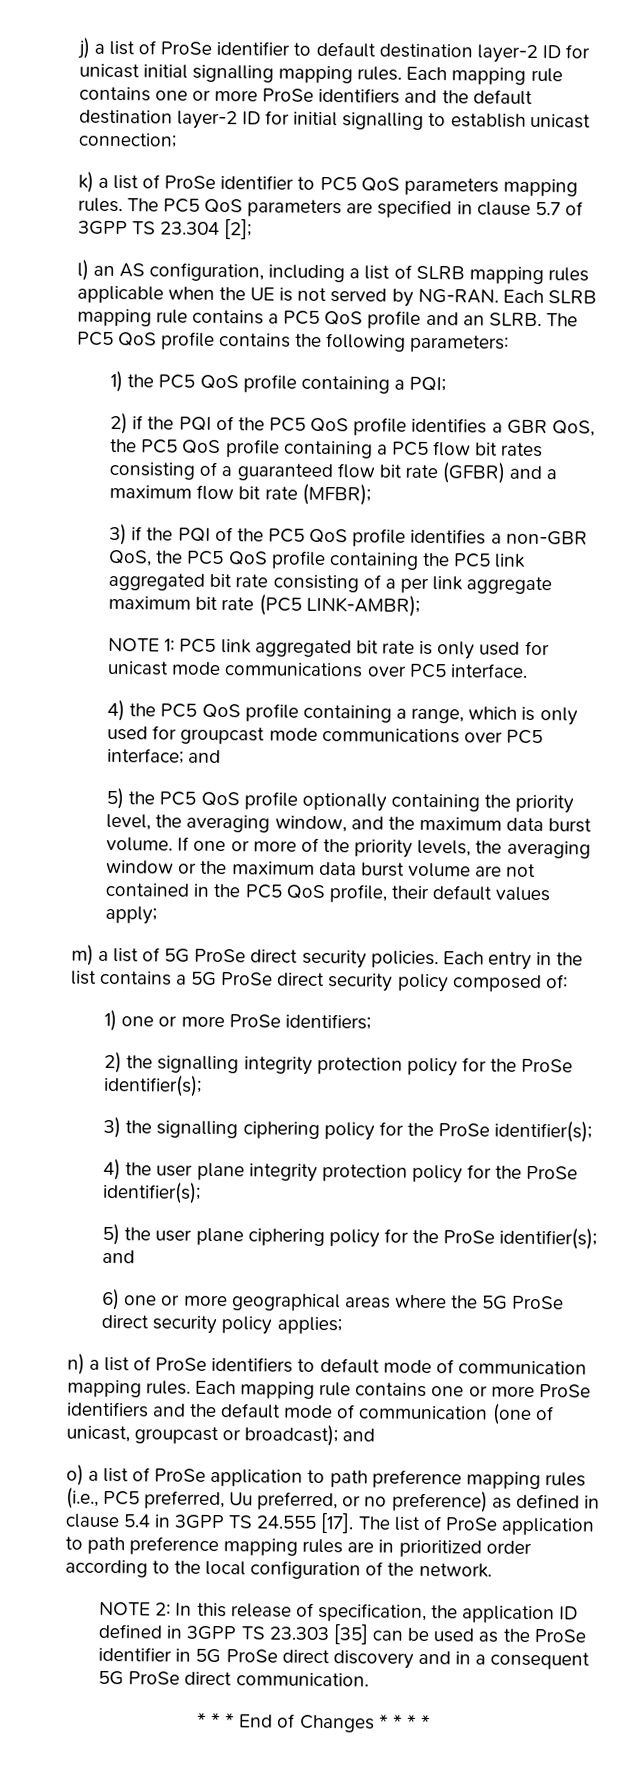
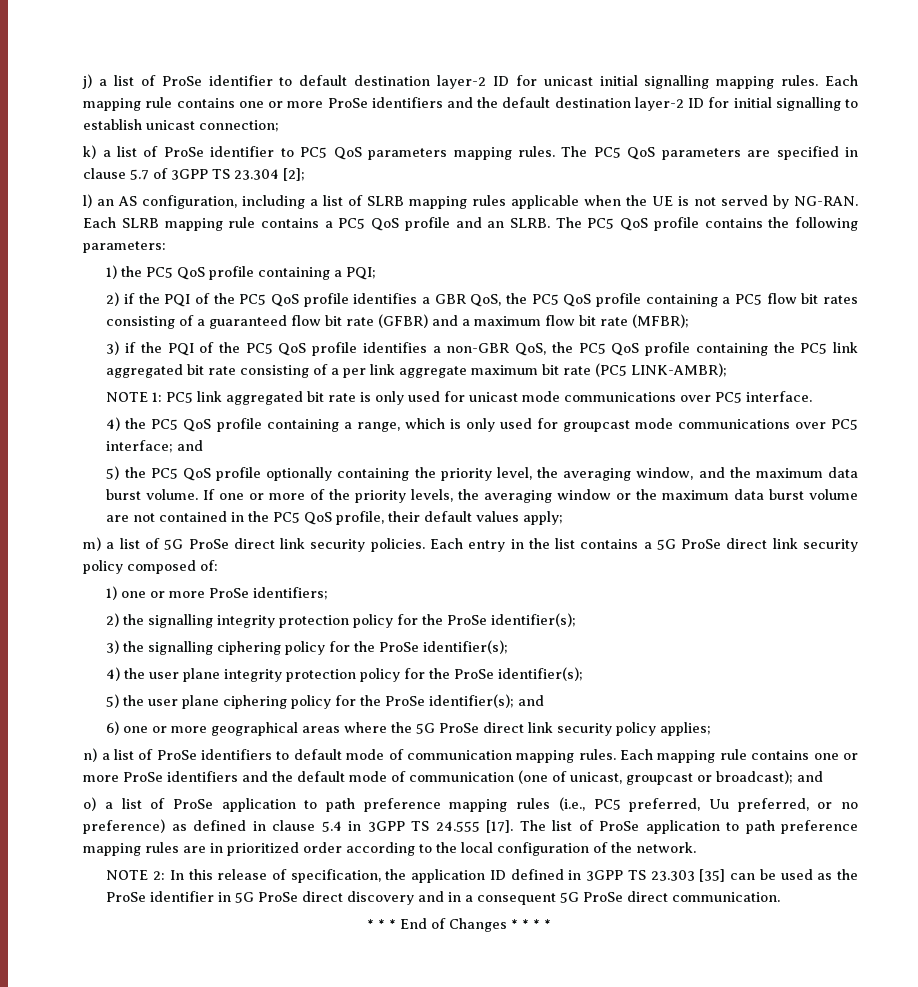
(299, 956) none -> [280,538,306,549] link
(326, 979) none -> [772,538,798,549] link
(150, 1321) none -> [528,722,554,733] link

